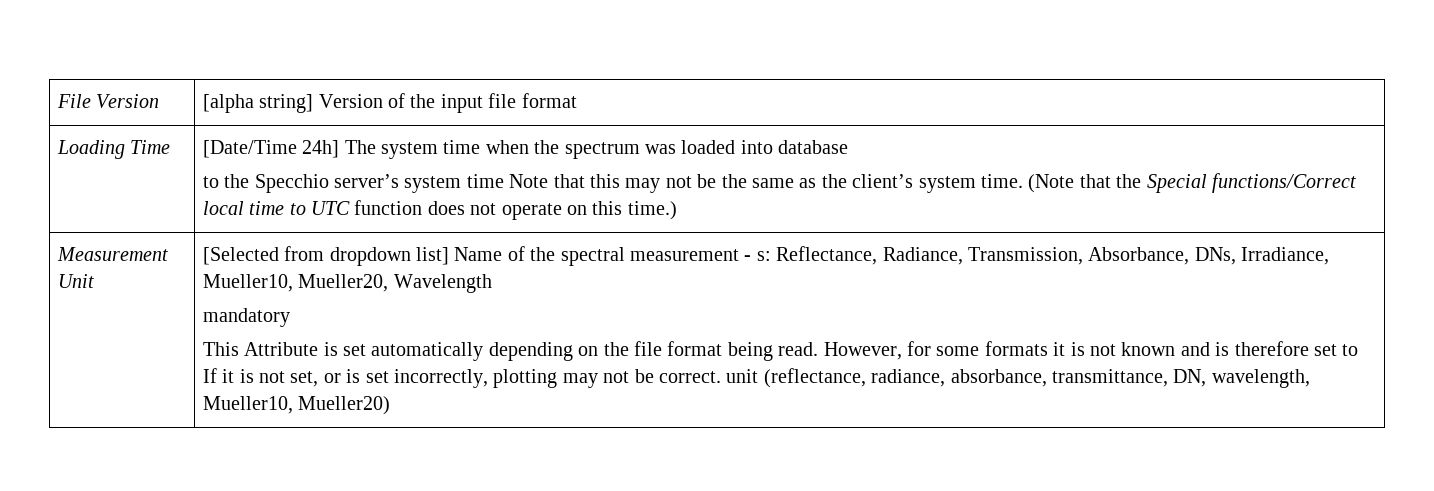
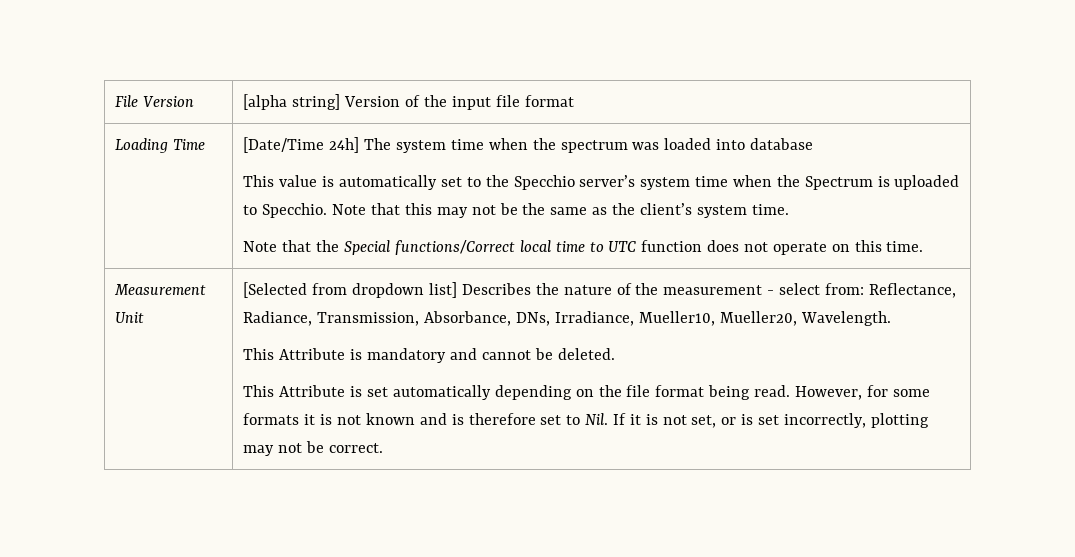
(849, 147) none -> [243,175,462,190] This value is automatically set
(504, 181) none -> [732,175,960,190] [243,203,328,218] when the Spectrum is uploaded to Specchio.
[1028,174,1075,193] (Note -> [243,241,278,252] // Note
[627,201,677,220] time.) -> [886,241,924,252] time.
[454,246,625,266] Name of the spectral -> [461,283,659,295] Describes the nature of the
[756,251,771,261] s: -> [778,283,864,295] select from:
[393,274,492,293] [202,308,290,327] Wavelength // mandatory -> [800,311,891,326] [243,348,615,363] Wavelength. // This Attribute is mandatory and cannot be deleted.
(1359, 350) none -> [585,413,609,425] Nil.
[726,368,1310,388] [202,396,391,415] unit (reflectance, radiance, absorbance, transmittance, DN, wavelength, Mueller10, Mueller20) -> (384, 448) none

